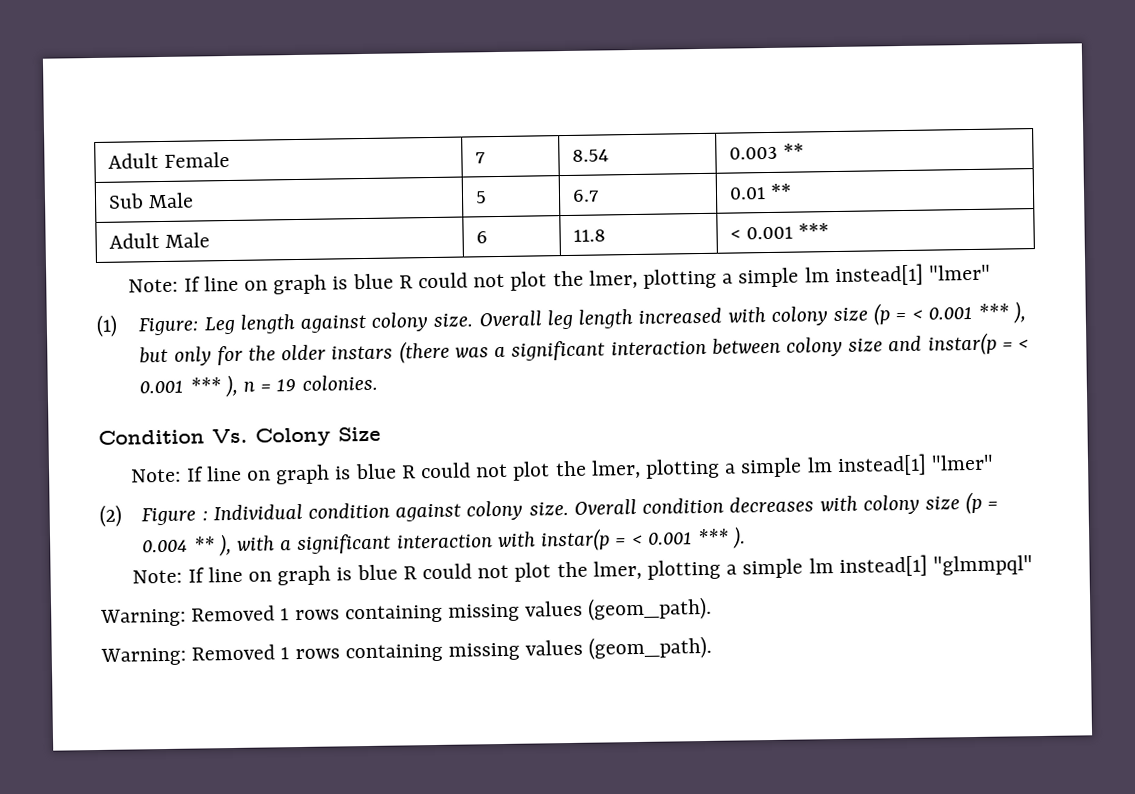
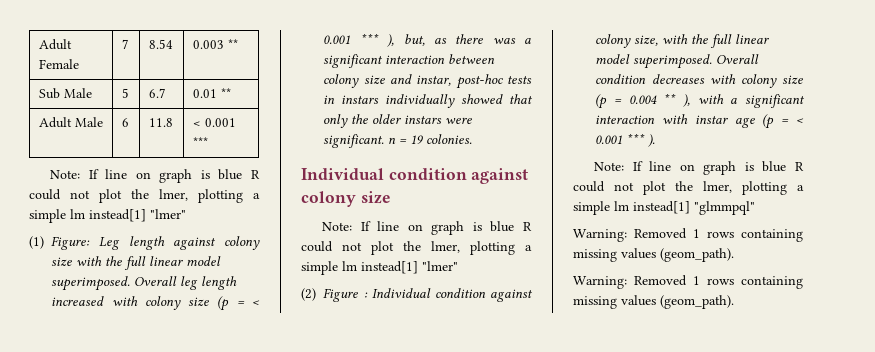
[433,313,474,327] size. -> [51,256,222,270] [51,276,131,291] size with the full linear model superimposed.
[139,340,450,366] but only for the older instars (there -> [403,34,484,46] but, as there
[927,332,1030,356] [139,374,238,398] instar(p = < 0.001 *** ), -> [416,74,532,89] [323,94,533,108] [323,114,473,128] [323,134,385,148] instar, post-hoc tests in instars individually showed that only the older instars were significant.
[98,426,381,447] Condition Vs. Colony Size -> [301,168,529,184] [301,191,391,207] Individual condition against colony size
[528,501,569,516] size. -> [634,34,770,48] [595,54,713,69] size, with the full linear model superimposed.
[540,528,611,552] instar(p -> [694,114,775,129] instar age (p

